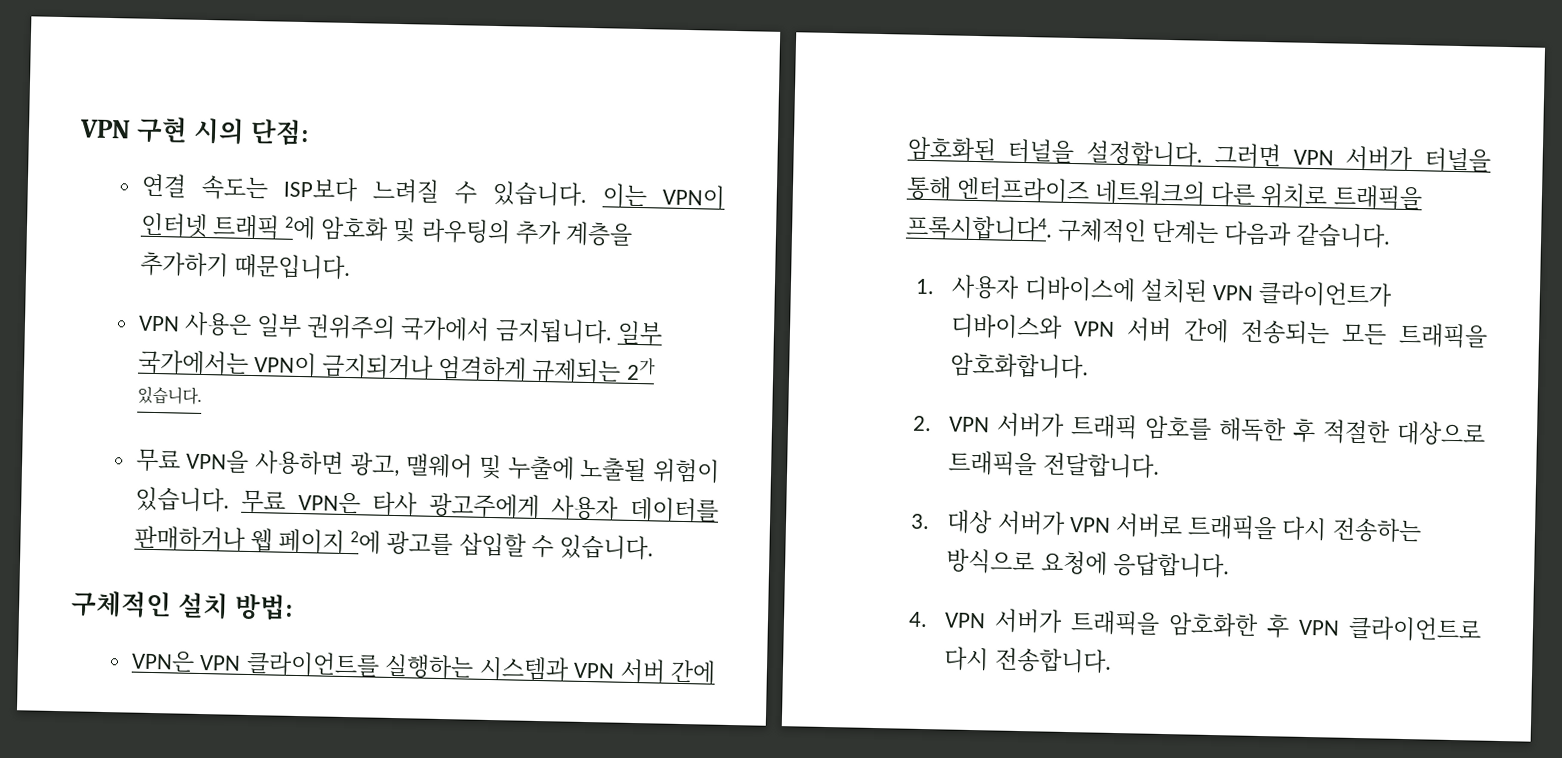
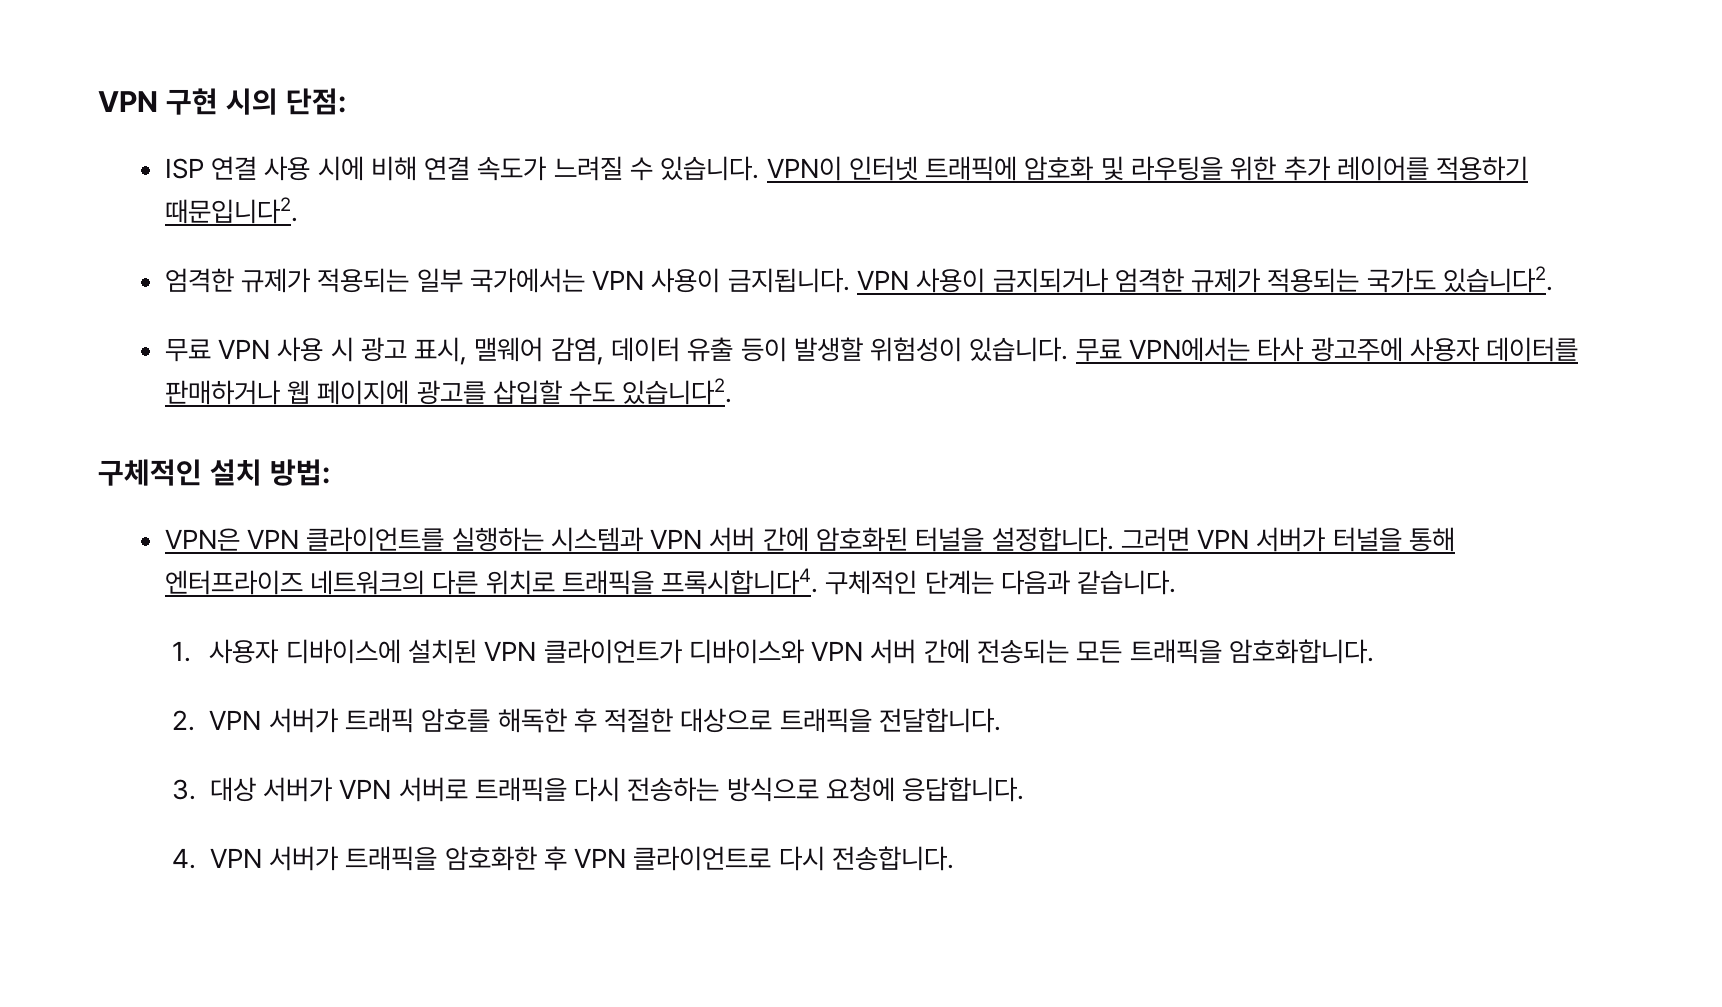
[140,173,359,203] 연결 속도는 ISP보다 -> [164,156,547,181] ISP 연결 사용 시에 비해 연결 속도가
[601,183,648,209] 이는 -> (760, 168) none
[211,214,634,247] [139,251,351,281] [137,311,663,346] [136,349,656,384] [136,385,202,405] [134,448,721,484] [134,486,719,523] [133,525,655,561] 트래픽 2에 암호화 및 라우팅의 추가 계층을 추가하기 때문입니다. // VPN 사용은 일부 권위주의 국가에서 금지됩니다. 일부 국가에서는 VPN이 금지되거나 엄격하게 규제되는 2가 있습니다. // 무료 VPN을 사용하면 광고, 맬웨어 및 누출에 노출될 위험이 있습니다. 무료 VPN은 타사 광고주에게 사용자 데이터를 판매하거나 웹 페이지 2에 광고를 삽입할 수 있습니다. -> [925,156,1529,181] [164,197,298,224] [164,266,1554,293] [164,337,1579,365] [164,378,733,405] 트래픽에 암호화 및 라우팅을 위한 추가 레이어를 적용하기 때문입니다2. // 엄격한 규제가 적용되는 일부 국가에서는 VPN 사용이 금지됩니다. VPN 사용이 금지되거나 엄격한 규제가 적용되는 국가도 있습니다2. // 무료 VPN 사용 시 광고 표시, 맬웨어 감염, 데이터 유출 등이 발생할 위험성이 있습니다. 무료 VPN에서는 타사 광고주에 사용자 데이터를 판매하거나 웹 페이지에 광고를 삽입할 수도 있습니다2.

